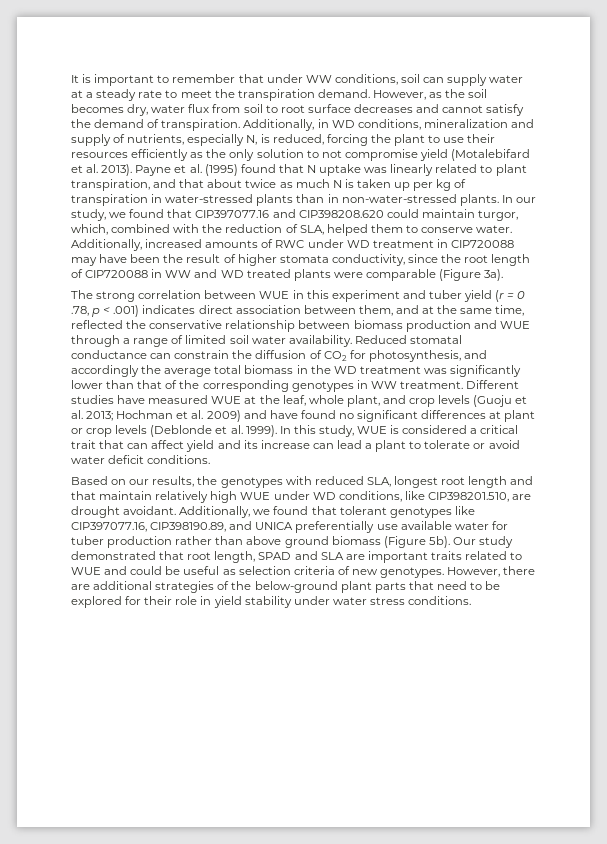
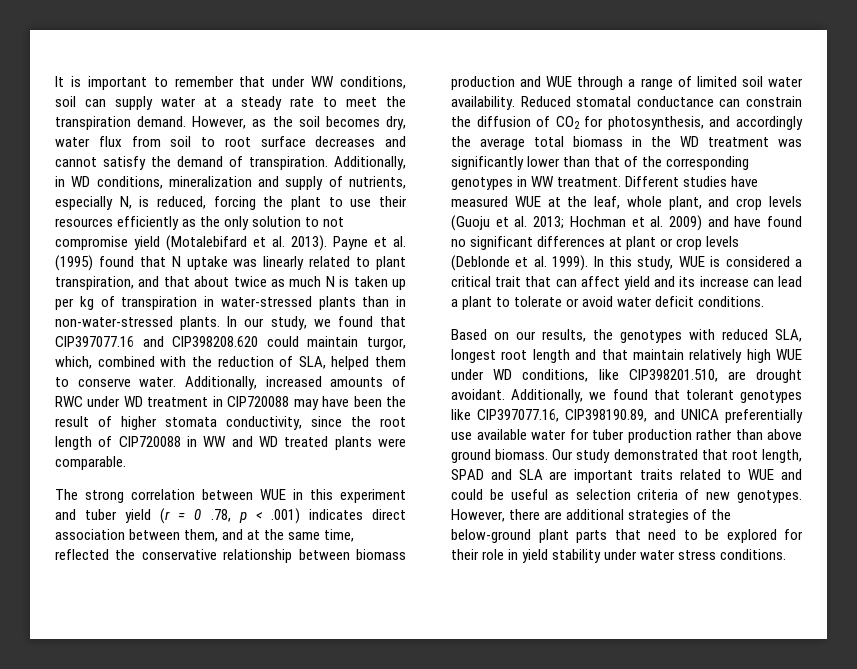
[365,269,504,281] comparable (Figure 3a). -> [55,456,126,470] comparable.
[331,536,450,548] biomass (Figure 5b). -> [495,449,549,460] biomass.

